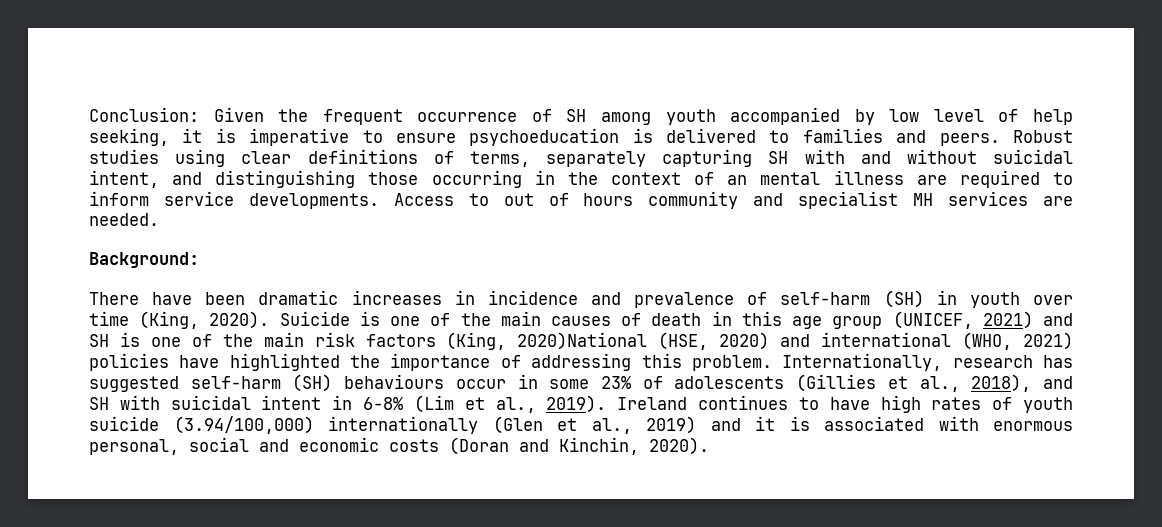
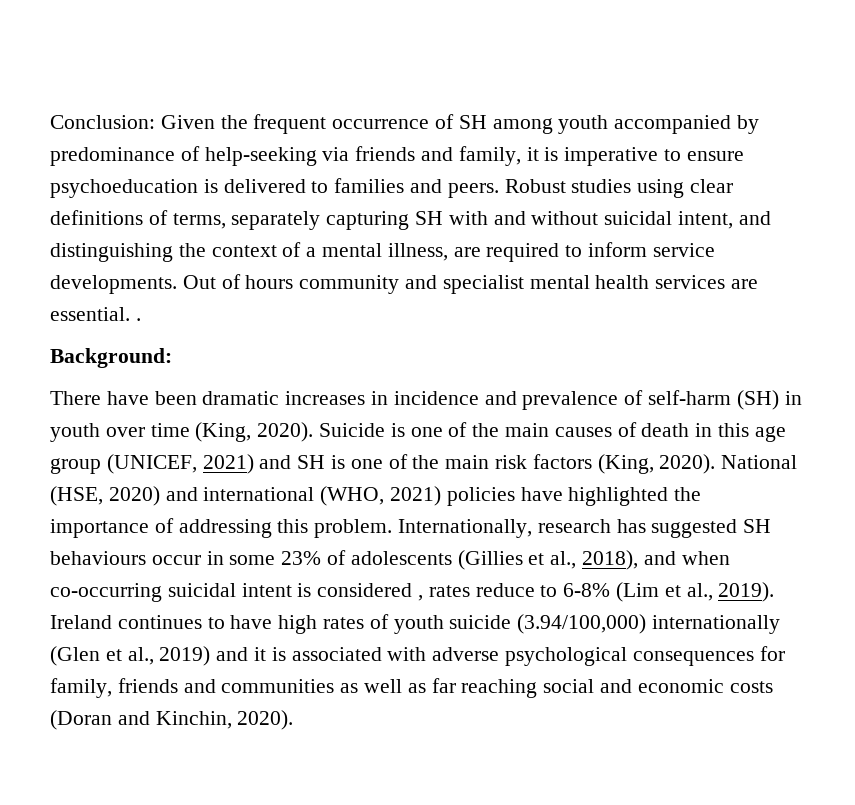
[889,109,1073,125] [89,128,169,146] low level of help seeking, -> [50,146,521,166] predominance of help-seeking via friends and family,
[368,170,904,188] those occurring in the context of an mental illness -> [178,242,448,261] the context of a mental illness,
[393,193,534,206] Access to out -> [182,275,216,289] Out
[913,191,1073,206] [89,213,159,226] MH services are needed. -> [529,275,759,289] [50,307,141,321] mental health services are essential. .
[517,332,648,350] 2020)National -> [659,454,798,474] 2020). National
[190,374,333,392] self-harm (SH) -> [743,519,772,533] SH
[89,395,353,410] SH with suicidal intent in -> [681,551,730,565] [50,583,558,602] when co-occurring suicidal intent is considered , rates reduce to
[993,421,1073,431] [89,439,179,455] enormous personal, -> [432,646,785,666] [50,678,538,698] adverse psychological consequences for family, friends and communities as well as far reaching

